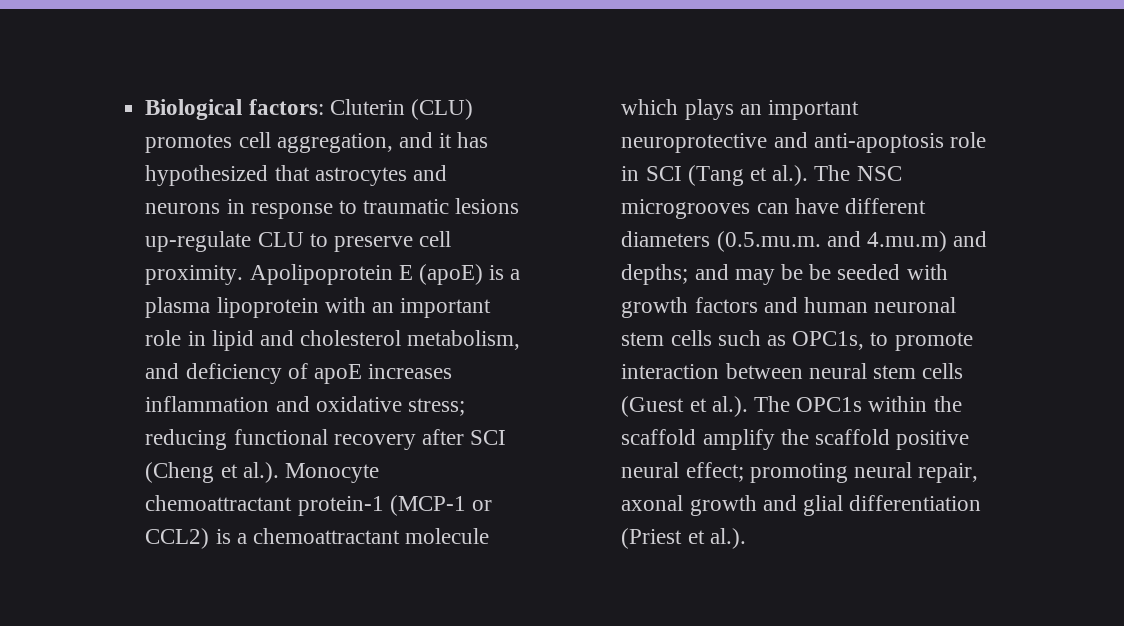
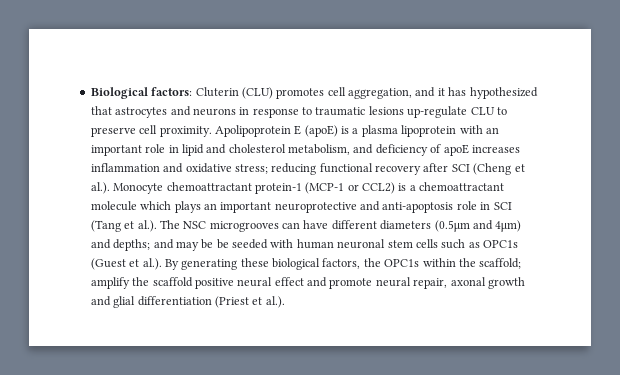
[716,231,947,252] (0.5.mu.m. and 4.mu.m) -> [434,220,522,232] (0.5μm and 4μm)
[621,297,798,318] growth factors and -> (294, 243) none
[792,331,973,351] [621,363,964,379] [621,396,790,417] OPC1s, to promote interaction between neural stem cells (Guest et al.). The -> [483,240,518,248] [90,258,381,270] OPC1s (Guest et al.). By generating these biological factors, the
[621,429,697,445] scaffold -> [479,258,522,269] scaffold;
[685,462,848,483] effect; promoting -> [274,277,373,289] effect and promote

